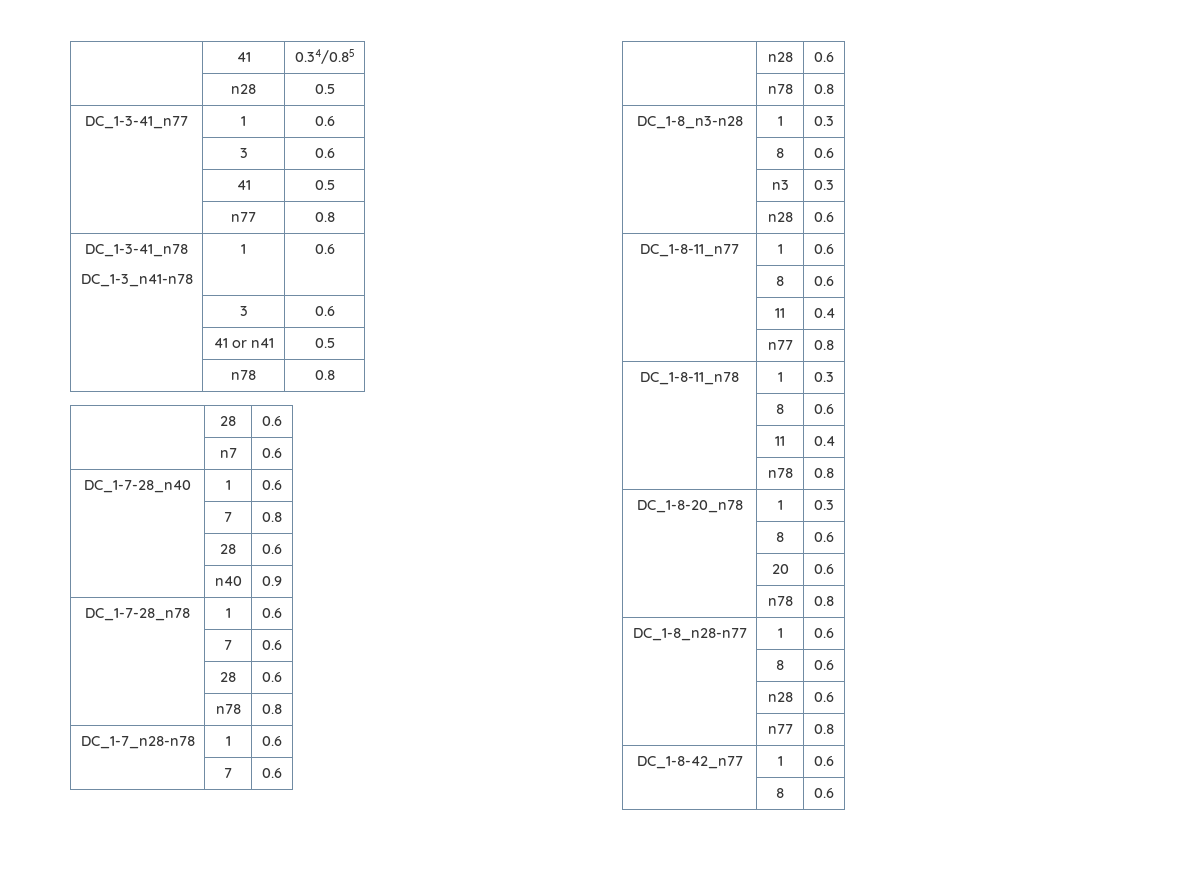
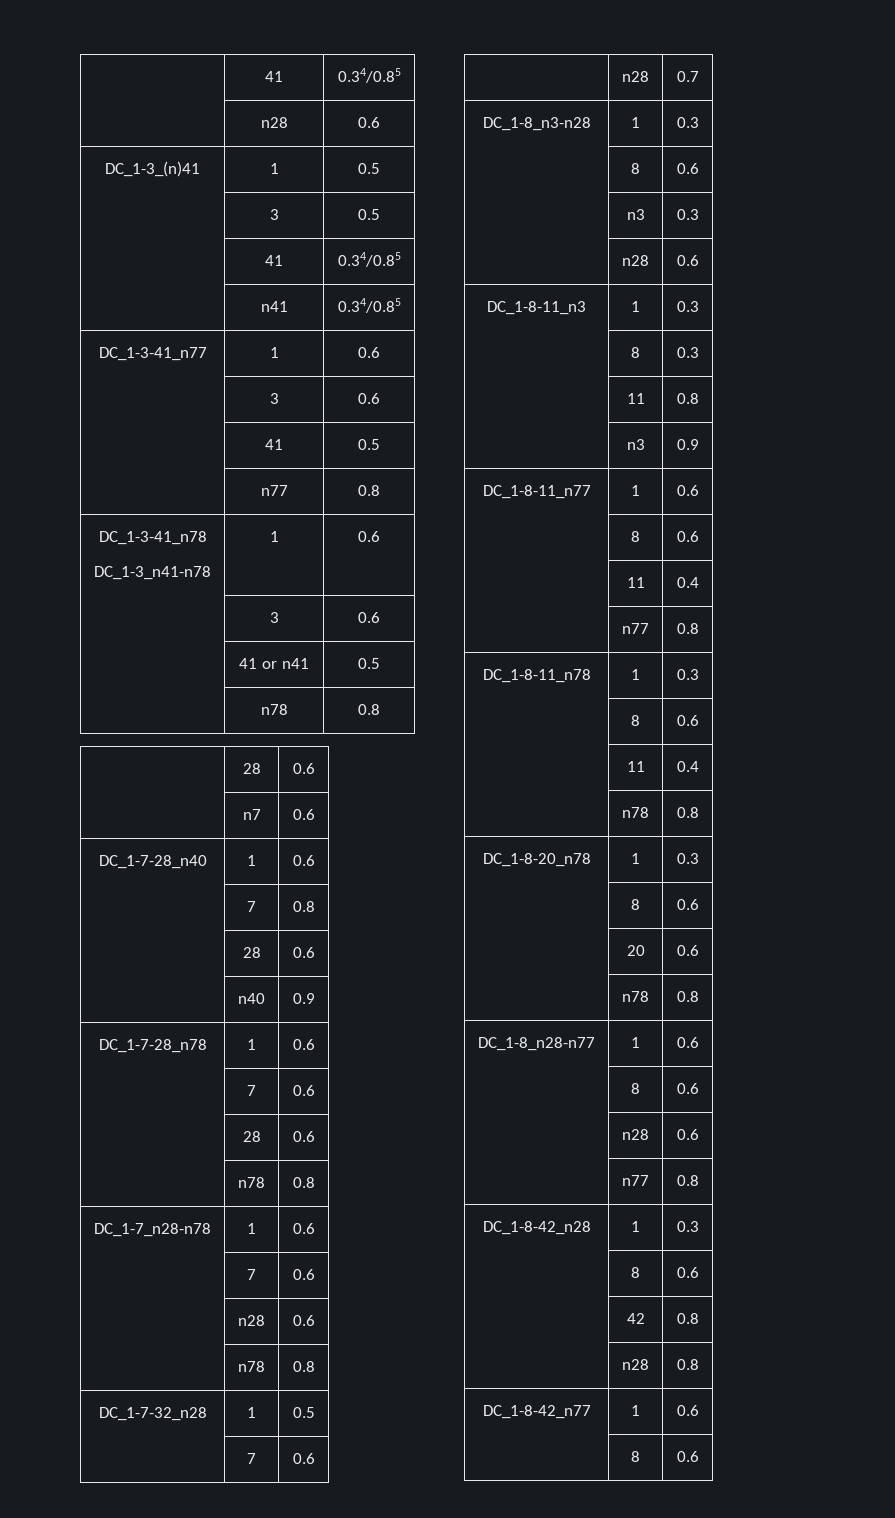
[314,84,335,94] 0.5 -> [358,117,380,128] [105,161,200,177] [269,163,279,174] [358,163,380,174] [269,209,279,220] [358,209,380,220] [265,255,283,266] [337,252,401,267] [260,301,288,312] [337,298,401,313] 0.6 // DC_1-3_(n)41 | 1 | 0.5 // | 3 | 0.5 // | 41 | 0.34/0.85 // | n41 | 0.34/0.85
(834, 89) none -> [98,1407,207,1421] [247,1407,256,1418] [292,1407,315,1418] [247,1453,256,1464] [292,1453,315,1464] [622,71,649,82] [676,71,699,82] // DC_1-7-32_n28 | 1 | 0.5 // | 7 | 0.6 // | n28 | 0.7
(834, 217) none -> [487,301,586,315] [631,301,640,312] [676,301,699,312] [631,347,640,358] [676,347,699,358] [626,393,645,404] [676,393,699,404] [626,439,645,450] [676,439,699,450] // DC_1-8-11_n3 | 1 | 0.3 // | 8 | 0.3 // | 11 | 0.8 // | n3 | 0.9
(834, 729) none -> [482,1221,591,1235] [631,1221,640,1232] [676,1221,699,1232] [631,1267,640,1278] [676,1267,699,1278] [626,1313,645,1324] [676,1313,699,1324] [622,1359,649,1370] [676,1359,699,1370] // DC_1-8-42_n28 | 1 | 0.3 // | 8 | 0.6 // | 42 | 0.8 // | n28 | 0.8

